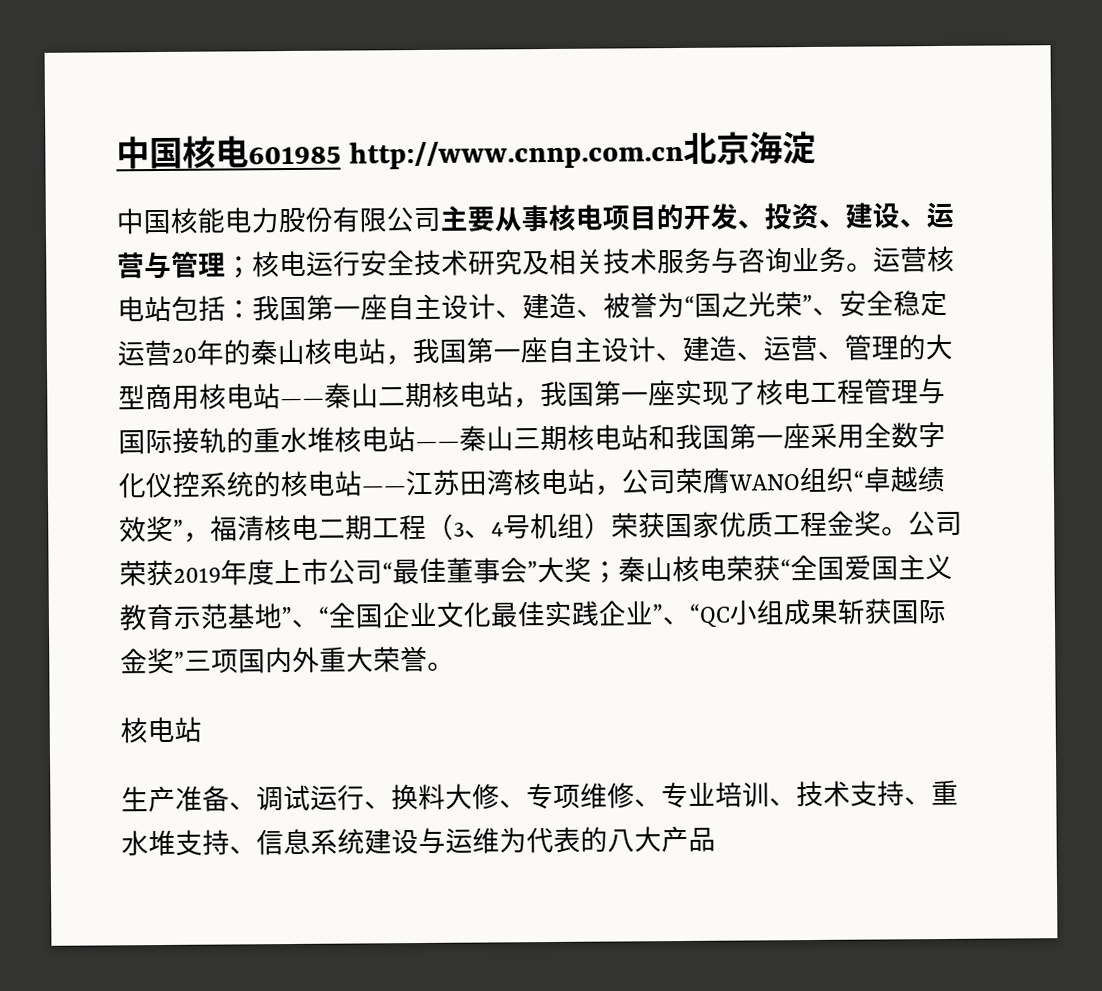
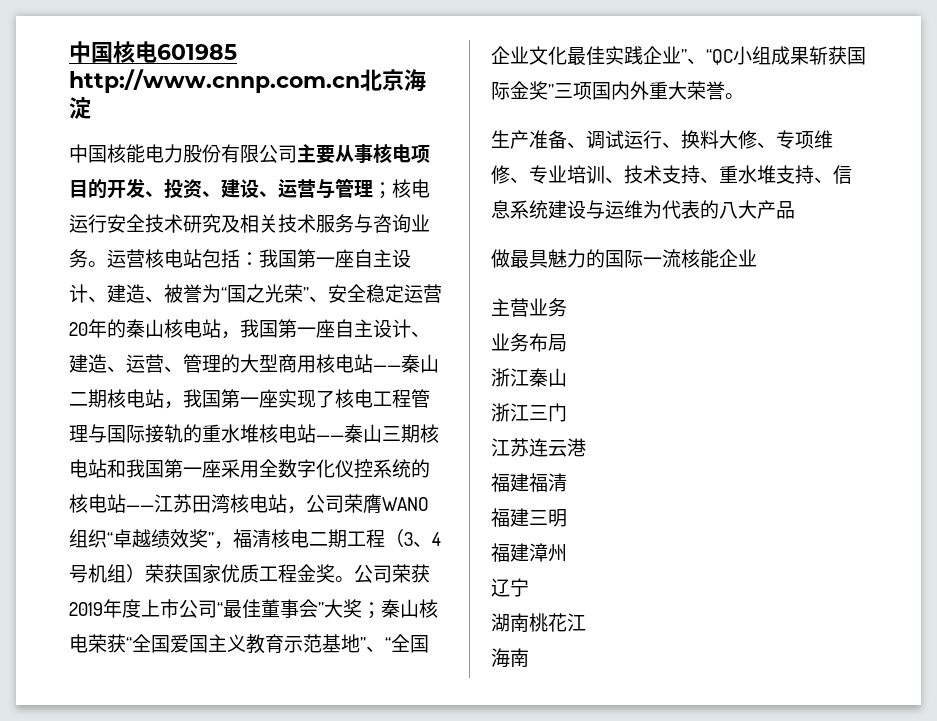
[120,716,202,744] // 核电站 -> (744, 96) none
(716, 839) none -> [491,249,757,268] [491,298,567,317] [491,333,567,352] [491,368,567,387] [491,403,567,422] [491,438,586,457] [491,473,567,492] [491,508,567,527] [491,543,567,562] [491,578,529,597] [491,613,586,632] [491,648,529,668] // 做最具魅力的国际一流核能企业 // 主营业务 // 业务布局 // 浙江秦山 // 浙江三门 // 江苏连云港 // 福建福清 // 福建三明 // 福建漳州 // 辽宁 // 湖南桃花江 // 海南

